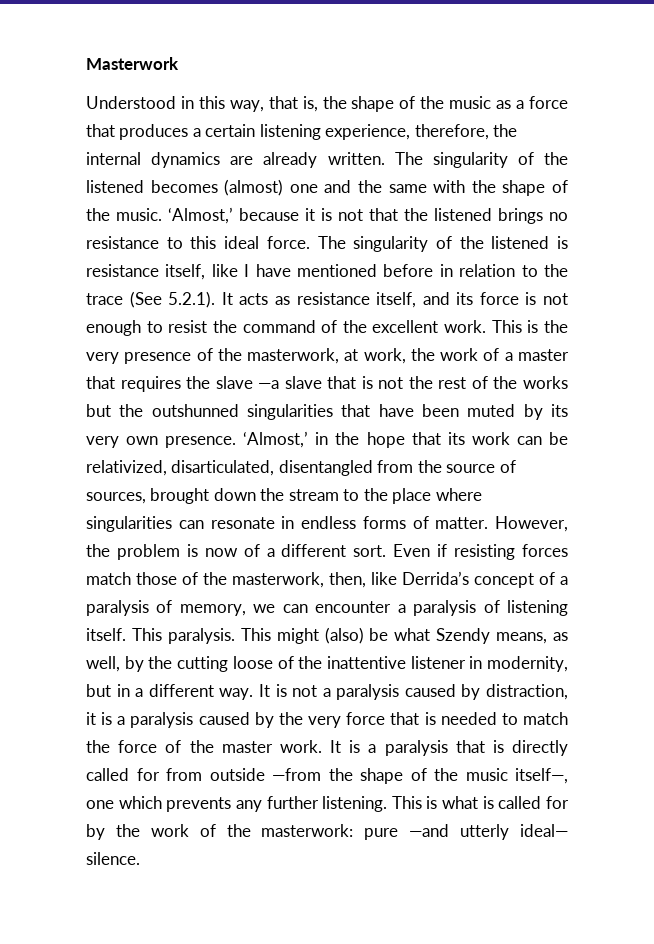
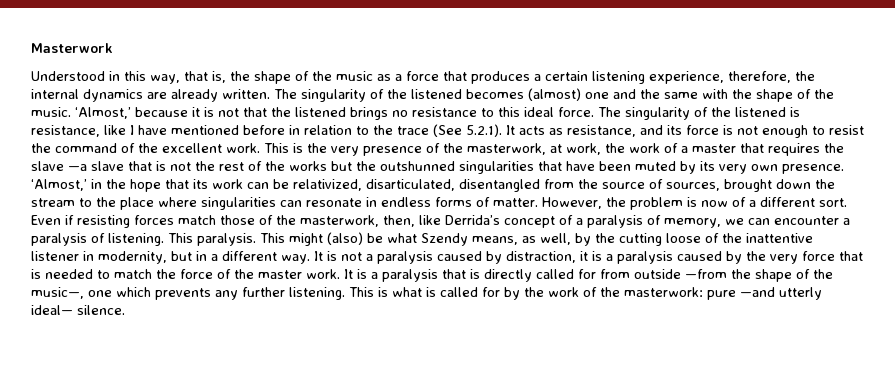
[86,264,206,280] resistance itself, -> [31,125,100,137] resistance,
[296,292,417,308] resistance itself, -> [567,125,636,137] resistance,
[507,600,569,616] [86,628,126,641] listening itself. -> [108,233,164,246] listening.
[465,768,568,784] music itself—, -> [31,287,84,299] music—,

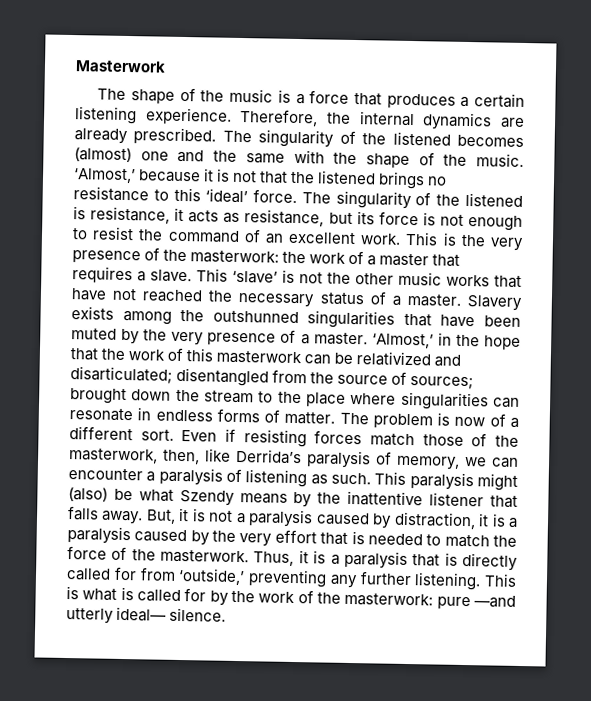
[31,71,250,84] Understood in this way, that is, the -> [97,88,127,100] The
[377,74,391,81] as -> [277,89,291,103] is
[649,71,791,84] experience, therefore, -> [144,107,319,127] experience. Therefore,
[222,89,270,99] written. -> [133,127,217,145] prescribed.
[524,107,554,117] ideal -> [205,188,249,204] ‘ideal’
[104,124,515,137] like I have mentioned before in relation to the trace (See 5.2.1). It -> [174,207,185,222] it
[640,125,663,135] and -> [328,212,353,224] but
[138,143,158,153] the -> [264,233,284,244] an
[467,143,601,155] masterwork, at work, -> [190,250,280,264] masterwork:
[824,143,844,153] [31,161,352,171] the slave —a slave that is not the rest of the works but -> [137,268,522,288] [71,288,522,311] [71,306,172,325] a slave. This ‘slave’ is not the other music works that have not reached the necessary status of a master. Slavery exists among
[700,161,844,174] its very own presence. -> [143,329,368,346] the very presence of a master.
[193,179,455,191] its work can be relativized, disarticulated, -> [101,347,462,367] [70,366,173,384] the work of this masterwork can be relativized and disarticulated;
[666,182,720,191] sources, -> [410,376,475,390] sources;
[542,197,626,209] However, the -> [339,412,369,425] The
[504,215,583,228] concept of a -> (302, 456) none
[108,233,285,246] listening. This paralysis. This -> [245,469,474,491] listening as such. This paralysis
[472,233,813,246] [31,251,323,264] means, as well, by the cutting loose of the inattentive listener in modernity, but in a different way. It -> [239,490,519,508] [67,506,190,525] means by the inattentive listener that falls away. But, it
[802,251,835,261] force -> [274,529,317,544] effort
[258,269,353,279] master work. It -> [160,549,309,567] masterwork. Thus, it
[634,269,833,282] [31,287,211,300] outside —from the shape of the music—, one which prevents -> [178,567,327,588] ‘outside,’ preventing

